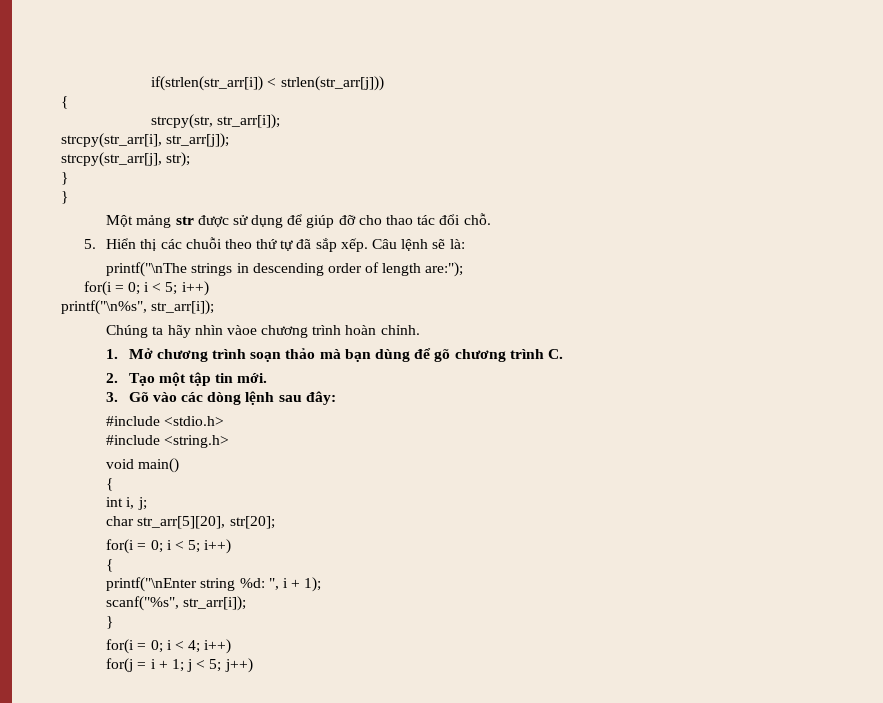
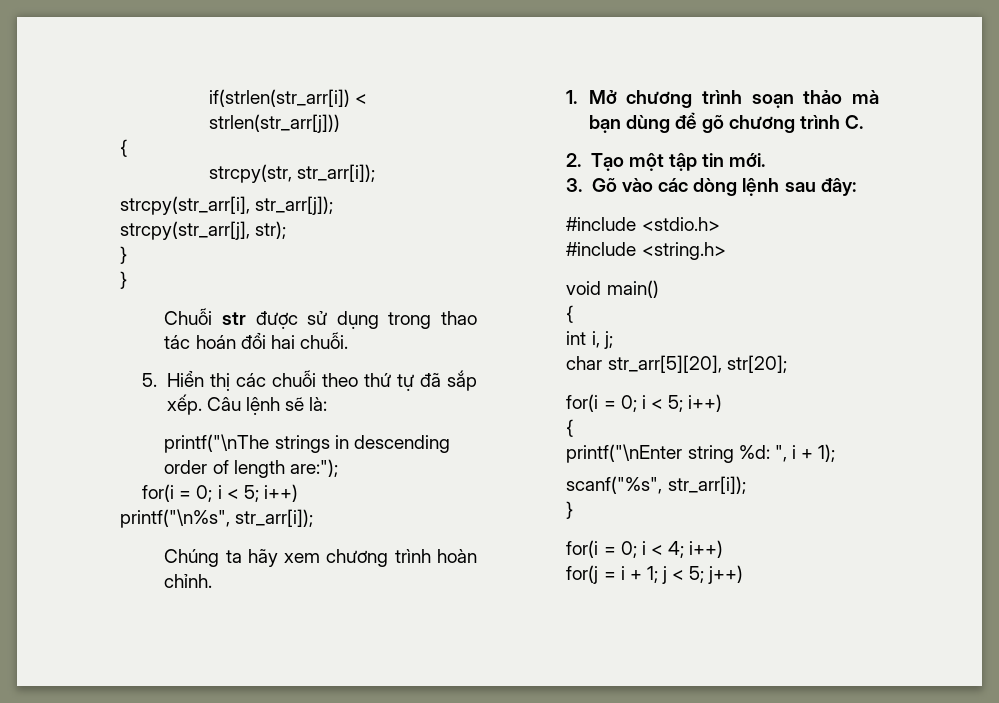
[106,215,172,228] Một mảng -> [164,308,213,325] Chuỗi
[287,213,491,228] để giúp đỡ cho thao tác đổi chỗ. -> [388,311,477,329] [164,332,348,349] trong thao tác hoán đổi hai chuỗi.
[194,325,257,335] nhìn vàoe -> [284,553,321,563] xem

